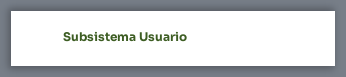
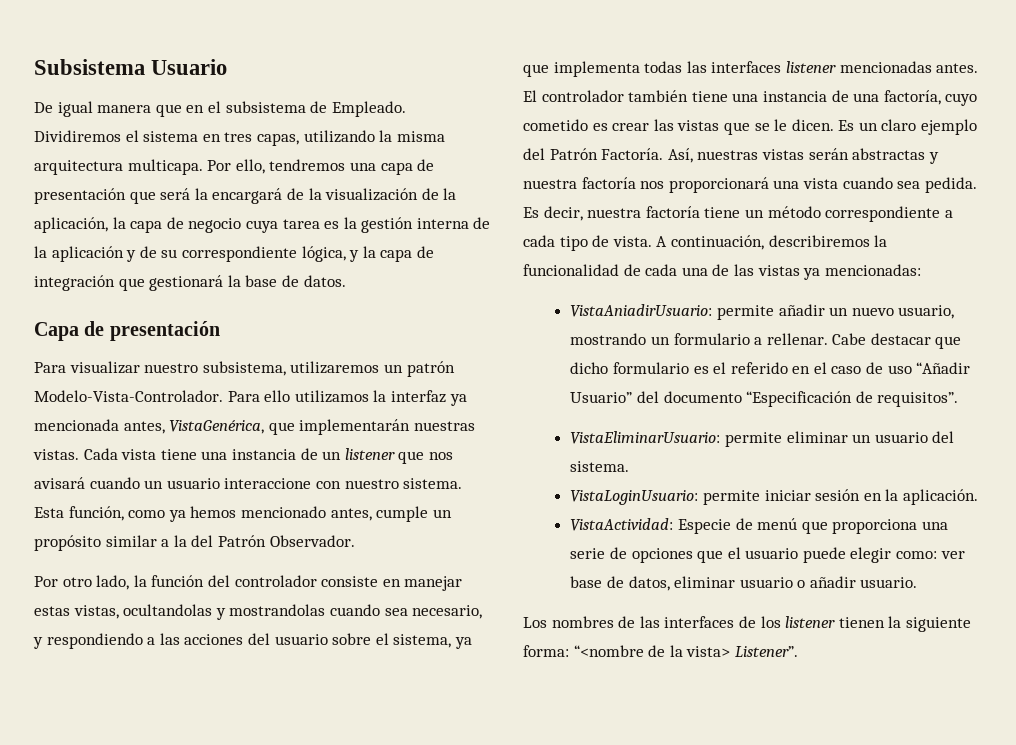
(188, 36) none -> [34,101,406,117] [34,130,445,146] [34,159,435,175] [34,188,457,204] [34,217,491,233] [34,246,434,262] [34,275,346,291] [34,321,220,341] [34,361,455,377] [34,390,467,406] [34,419,475,435] [33,448,453,464] [34,477,463,489] [34,506,452,522] [34,535,355,551] [34,575,463,591] [34,604,483,620] [33,633,472,649] [523,61,979,77] [523,90,978,106] [523,119,978,135] [523,148,939,164] [523,177,977,193] [523,206,953,222] [523,235,888,251] [523,264,921,280] [570,304,955,320] [570,333,962,349] [570,362,971,374] [570,391,959,407] [570,431,955,447] [570,461,630,472] [570,489,978,505] [570,518,948,534] [570,547,965,563] [570,576,918,591] [523,616,971,632] [523,645,798,657] // De igual manera que en el subsistema de Empleado. Dividiremos el sistema en tres capas, utilizando la misma arquitectura multicapa. Por ello, tendremos una capa de presentación que será la encargará de la visualización de la aplicación, la capa de negocio cuya tarea es la gestión interna de la aplicación y de su correspondiente lógica, y la capa de integración que gestionará la base de datos. // Capa de presentación // Para visualizar nuestro subsistema, utilizaremos un patrón Modelo-Vista-Controlador. Para ello utilizamos la interfaz ya mencionada antes, VistaGenérica, que implementarán nuestras vistas. Cada vista tiene una instancia de un listener que nos avisará cuando un usuario interaccione con nuestro sistema. Esta función, como ya hemos mencionado antes, cumple un propósito similar a la del Patrón Observador. // Por otro lado, la función del controlador consiste en manejar estas vistas, ocultandolas y mostrandolas cuando sea necesario, y respondiendo a las acciones del usuario sobre el sistema, ya que implementa todas las interfaces listener mencionadas antes. El controlador también tiene una instancia de una factoría, cuyo cometido es crear las vistas que se le dicen. Es un claro ejemplo del Patrón Factoría. Así, nuestras vistas serán abstractas y nuestra factoría nos proporcionará una vista cuando sea pedida. Es decir, nuestra factoría tiene un método correspondiente a cada tipo de vista. A continuación, describiremos la funcionalidad de cada una de las vistas ya mencionadas: // VistaAniadirUsuario: permite añadir un nuevo usuario, mostrando un formulario a rellenar. Cabe destacar que dicho formulario es el referido en el caso de uso “Añadir Usuario” del documento “Especificación de requisitos”. // VistaEliminarUsuario: permite eliminar un usuario del sistema. // VistaLoginUsuario: permite iniciar sesión en la aplicación. // VistaActividad: Especie de menú que proporciona una serie de opciones que el usuario puede elegir como: ver base de datos, eliminar usuario o añadir usuario. // Los nombres de las interfaces de los listener tienen la siguiente forma: “<nombre de la vista> Listener”.

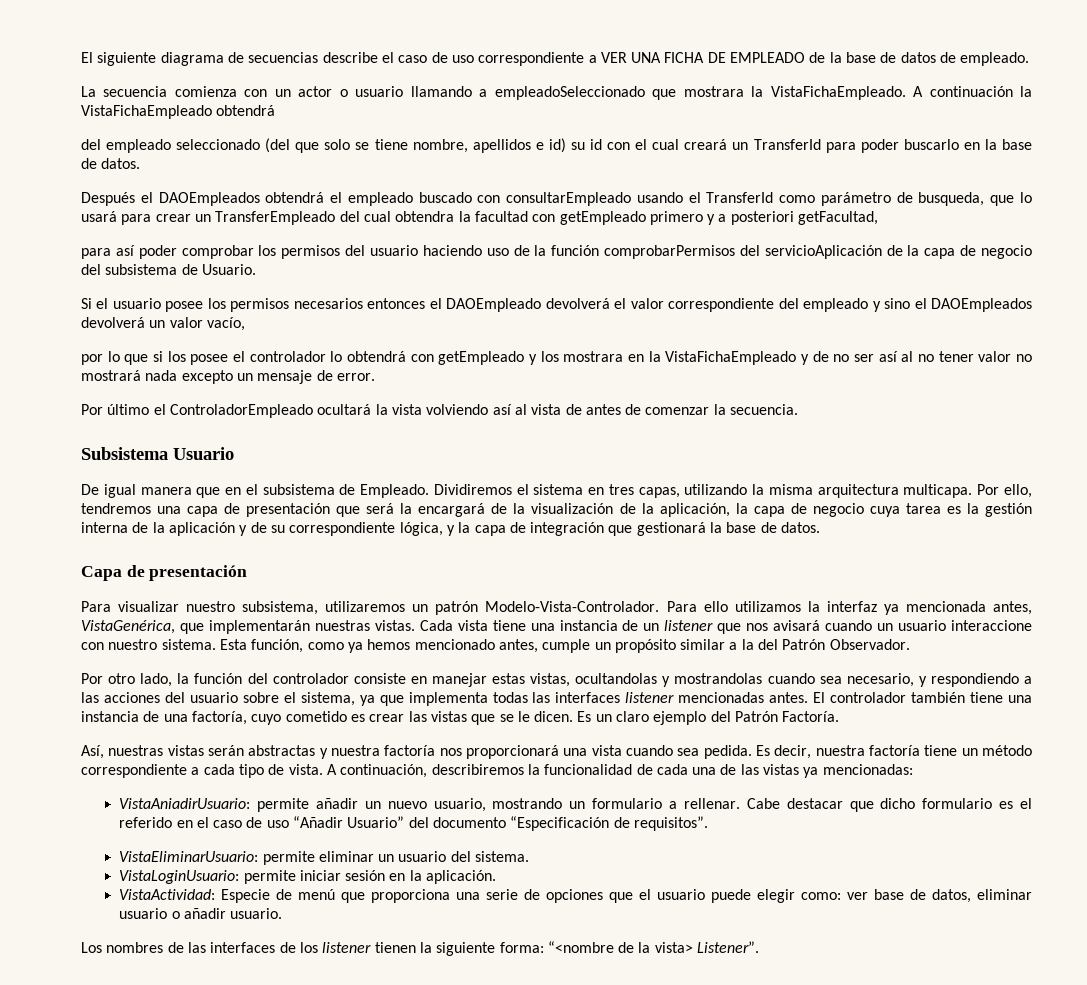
(34, 67) none -> [81,52,1030,66] [81,86,1033,100] [81,105,276,119] [81,138,1033,153] [81,158,141,169] [81,192,1032,206] [81,211,879,225] [81,245,1033,259] [81,264,256,275] [81,298,1033,312] [81,317,245,331] [81,351,1032,365] [81,370,375,384] [81,404,799,418] El siguiente diagrama de secuencias describe el caso de uso correspondiente a VER UNA FICHA DE EMPLEADO de la base de datos de empleado. // La secuencia comienza con un actor o usuario llamando a empleadoSeleccionado que mostrara la VistaFichaEmpleado. A continuación la VistaFichaEmpleado obtendrá // del empleado seleccionado (del que solo se tiene nombre, apellidos e id) su id con el cual creará un TransferId para poder buscarlo en la base de datos. // Después el DAOEmpleados obtendrá el empleado buscado con consultarEmpleado usando el TransferId como parámetro de busqueda, que lo usará para crear un TransferEmpleado del cual obtendra la facultad con getEmpleado primero y a posteriori getFacultad, // para así poder comprobar los permisos del usuario haciendo uso de la función comprobarPermisos del servicioAplicación de la capa de negocio del subsistema de Usuario. // Si el usuario posee los permisos necesarios entonces el DAOEmpleado devolverá el valor correspondiente del empleado y sino el DAOEmpleados devolverá un valor vacío, // por lo que si los posee el controlador lo obtendrá con getEmpleado y los mostrara en la VistaFichaEmpleado y de no ser así al no tener valor no mostrará nada excepto un mensaje de error. // Por último el ControladorEmpleado ocultará la vista volviendo así al vista de antes de comenzar la secuencia. //
(664, 154) none -> (840, 716) //

